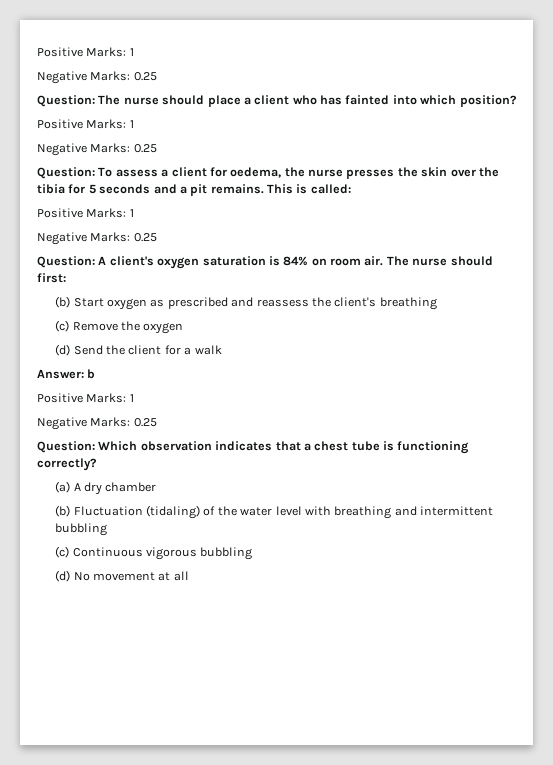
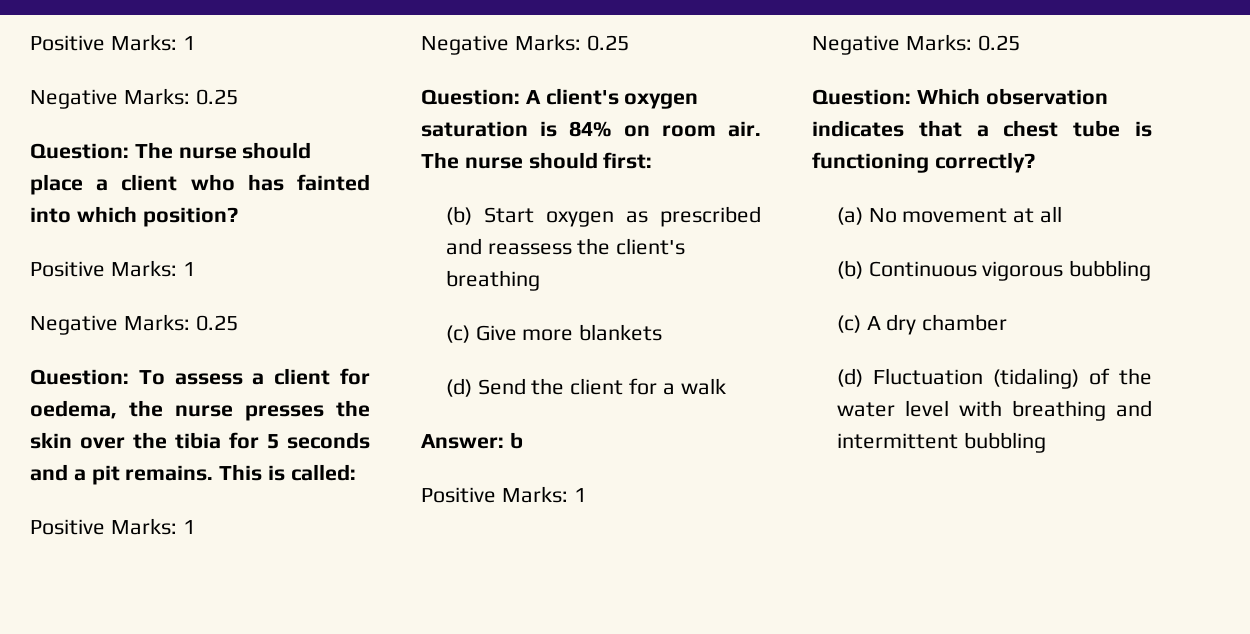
[72,321,184,334] Remove the oxygen -> [475,324,663,341] Give more blankets
(71, 487) none -> [868,206,1063,223] [836,260,1152,281] [836,315,861,333] No movement at all // (b) Continuous vigorous bubbling // (c)
[55,505,71,517] (b) -> [836,368,863,387] (d)
[55,546,253,560] [55,570,189,582] // (c) Continuous vigorous bubbling // (d) No movement at all -> (1046, 442) none

